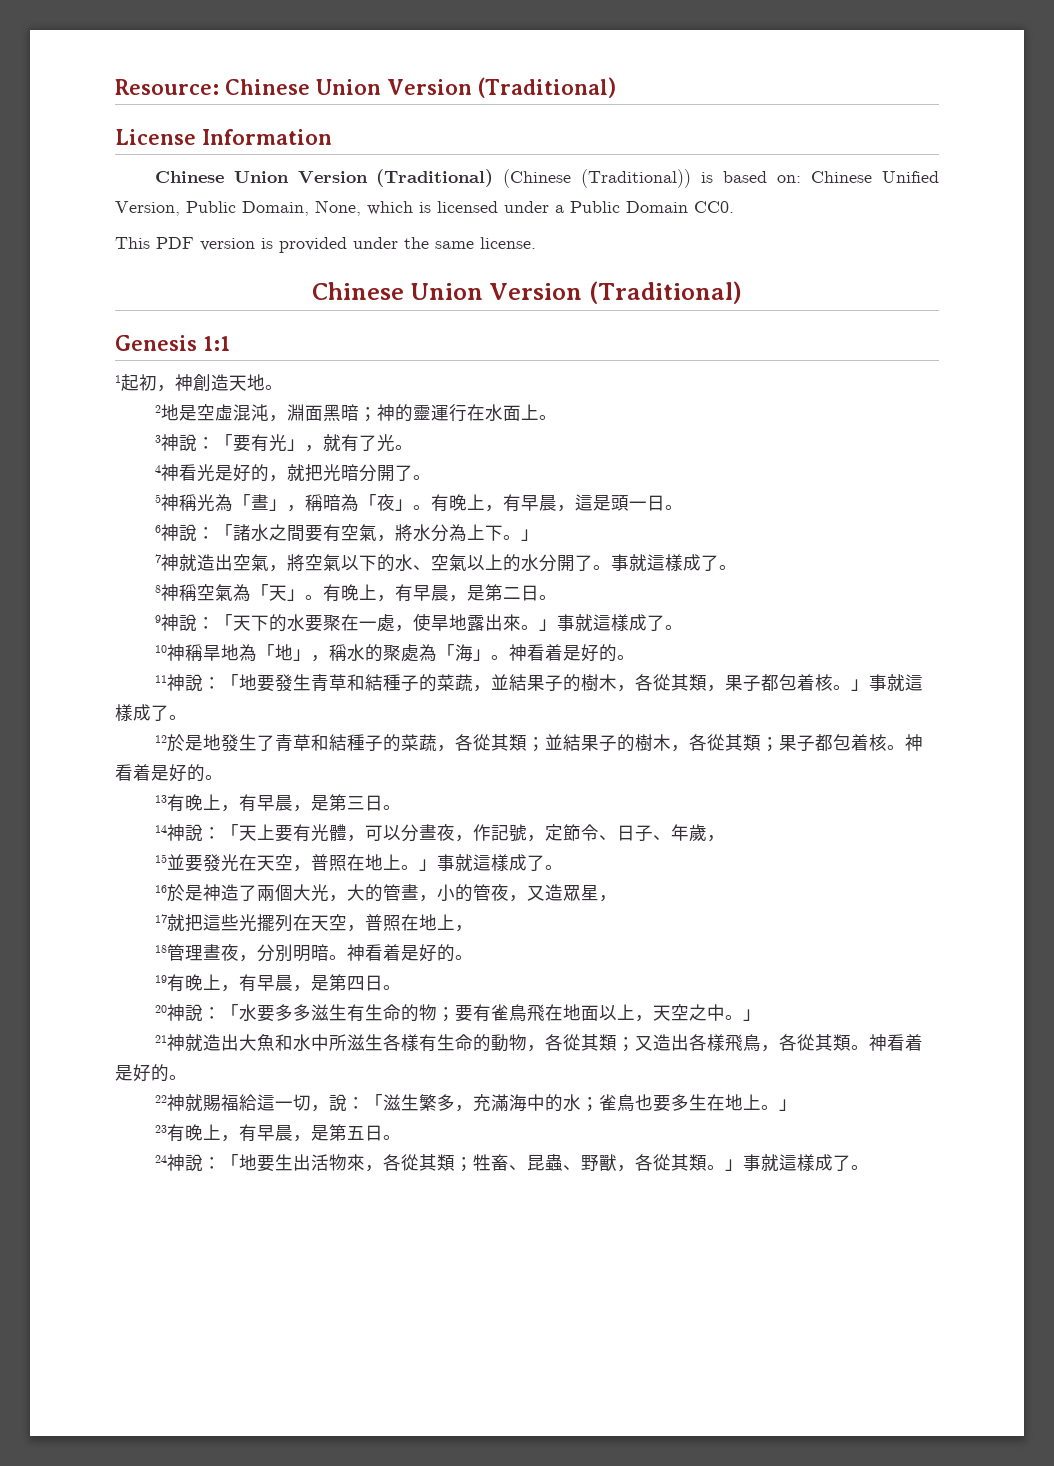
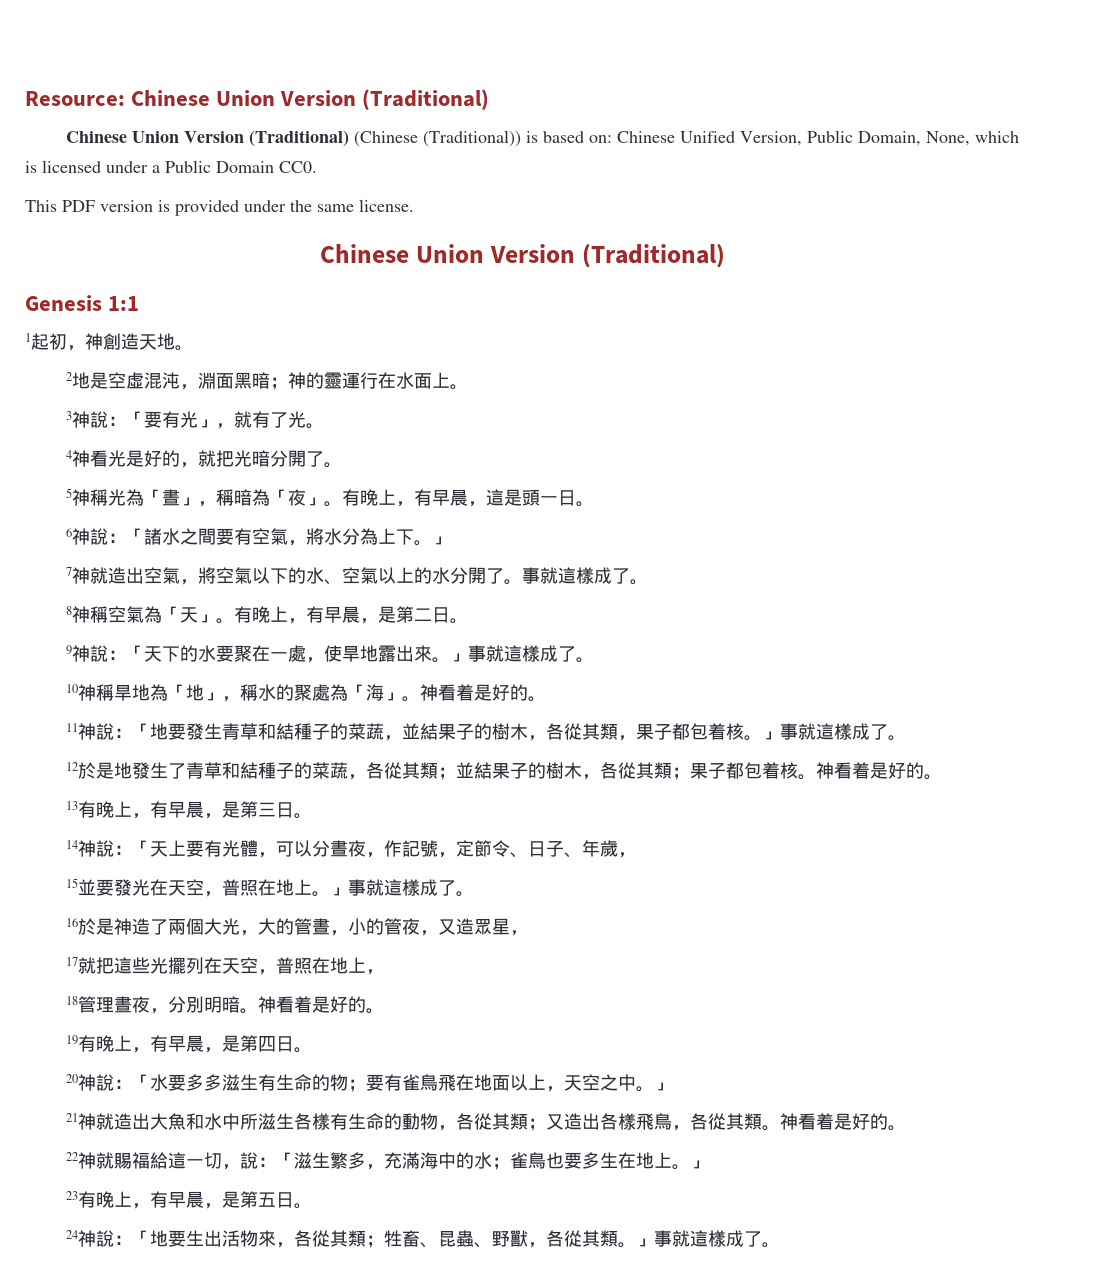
[115,129,332,145] // License Information -> (490, 99) none

